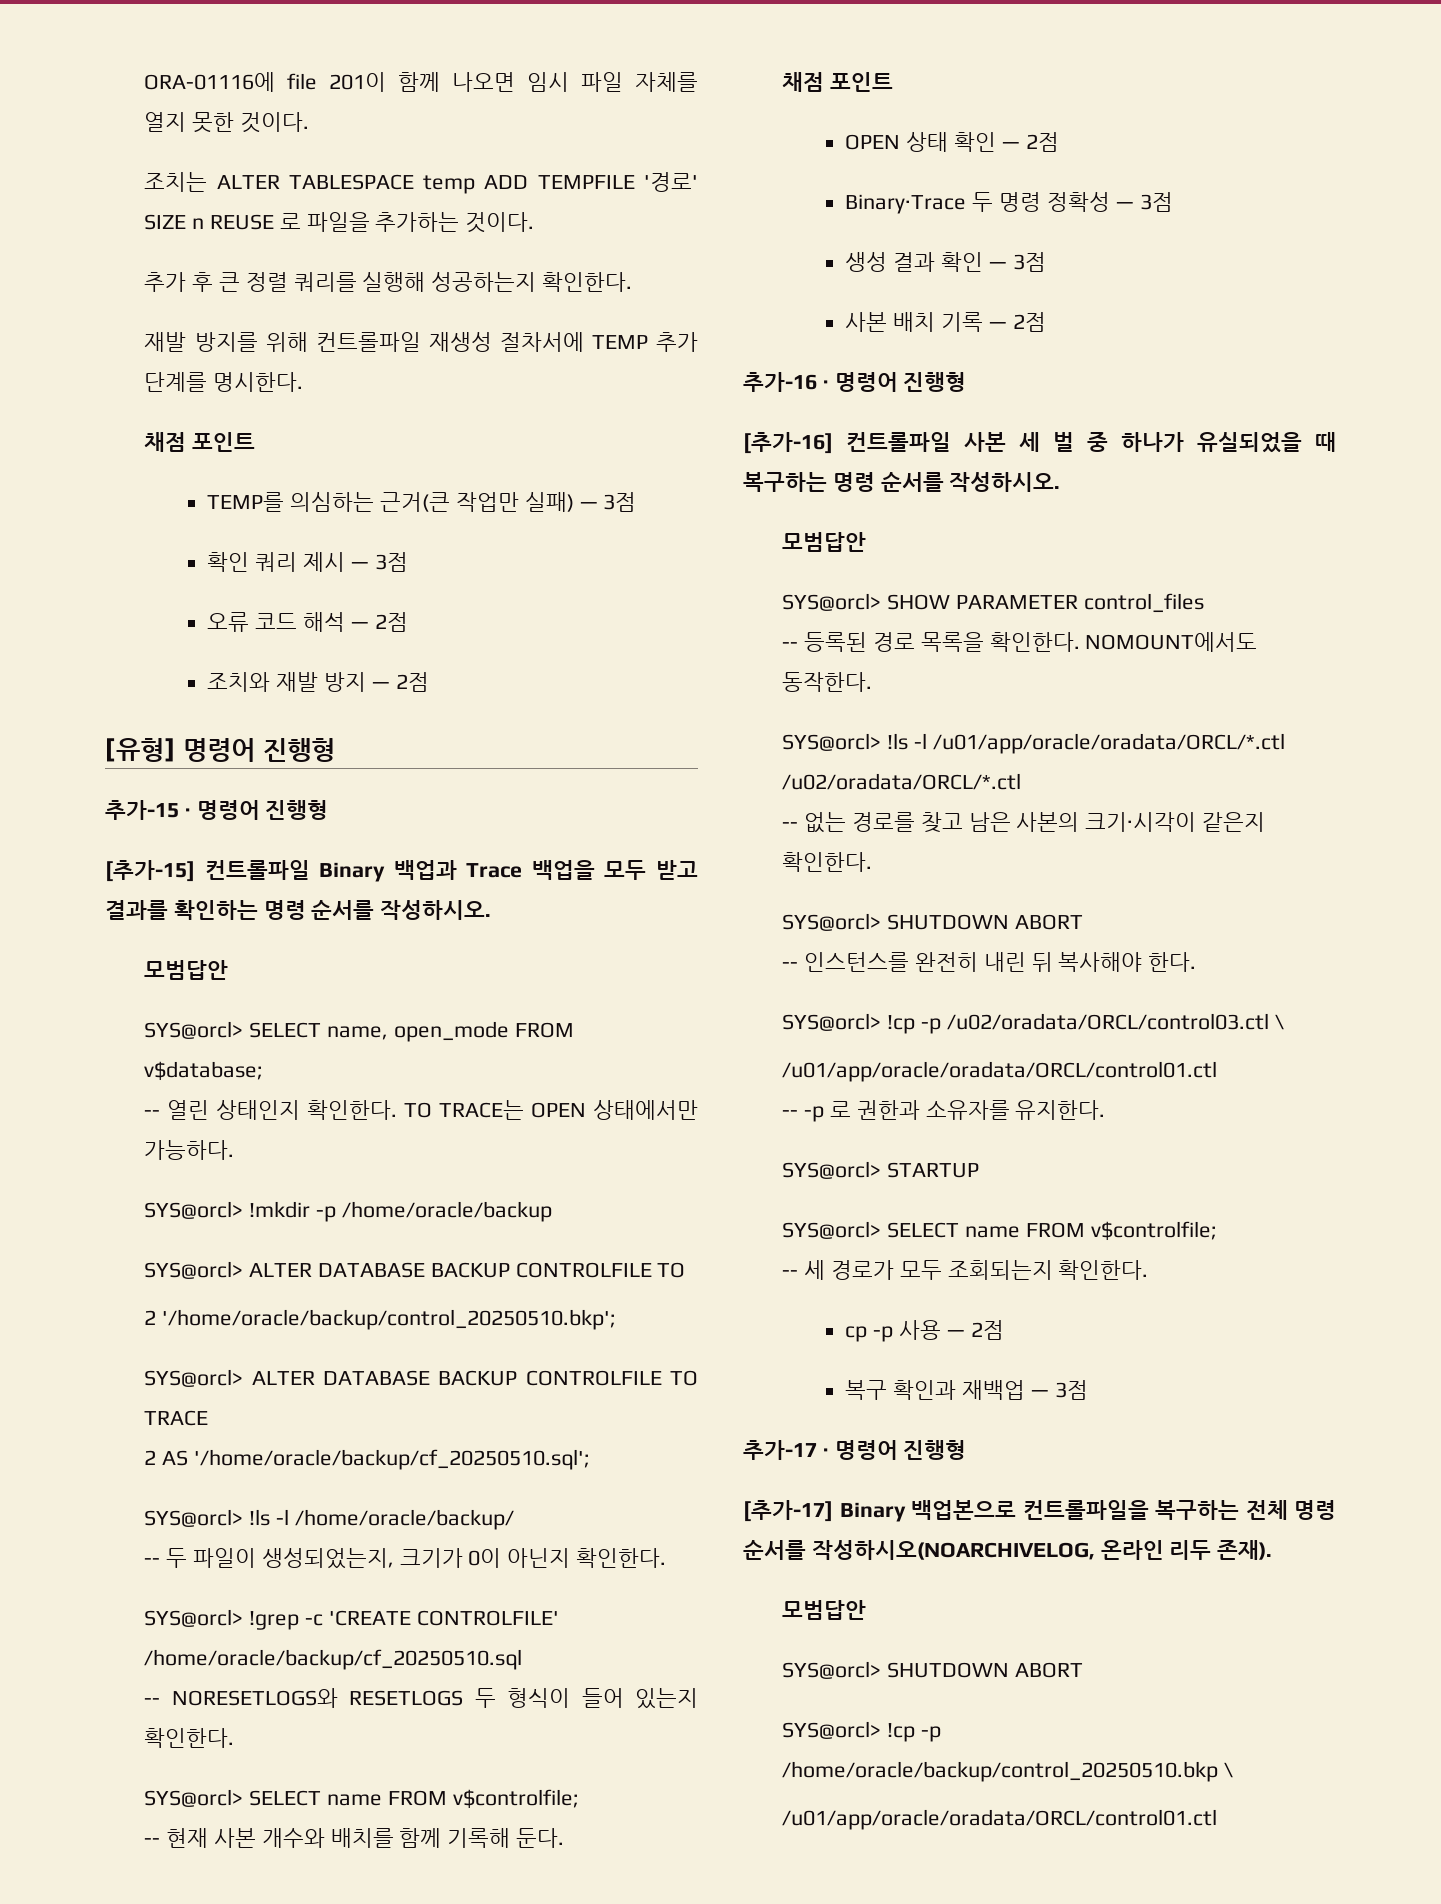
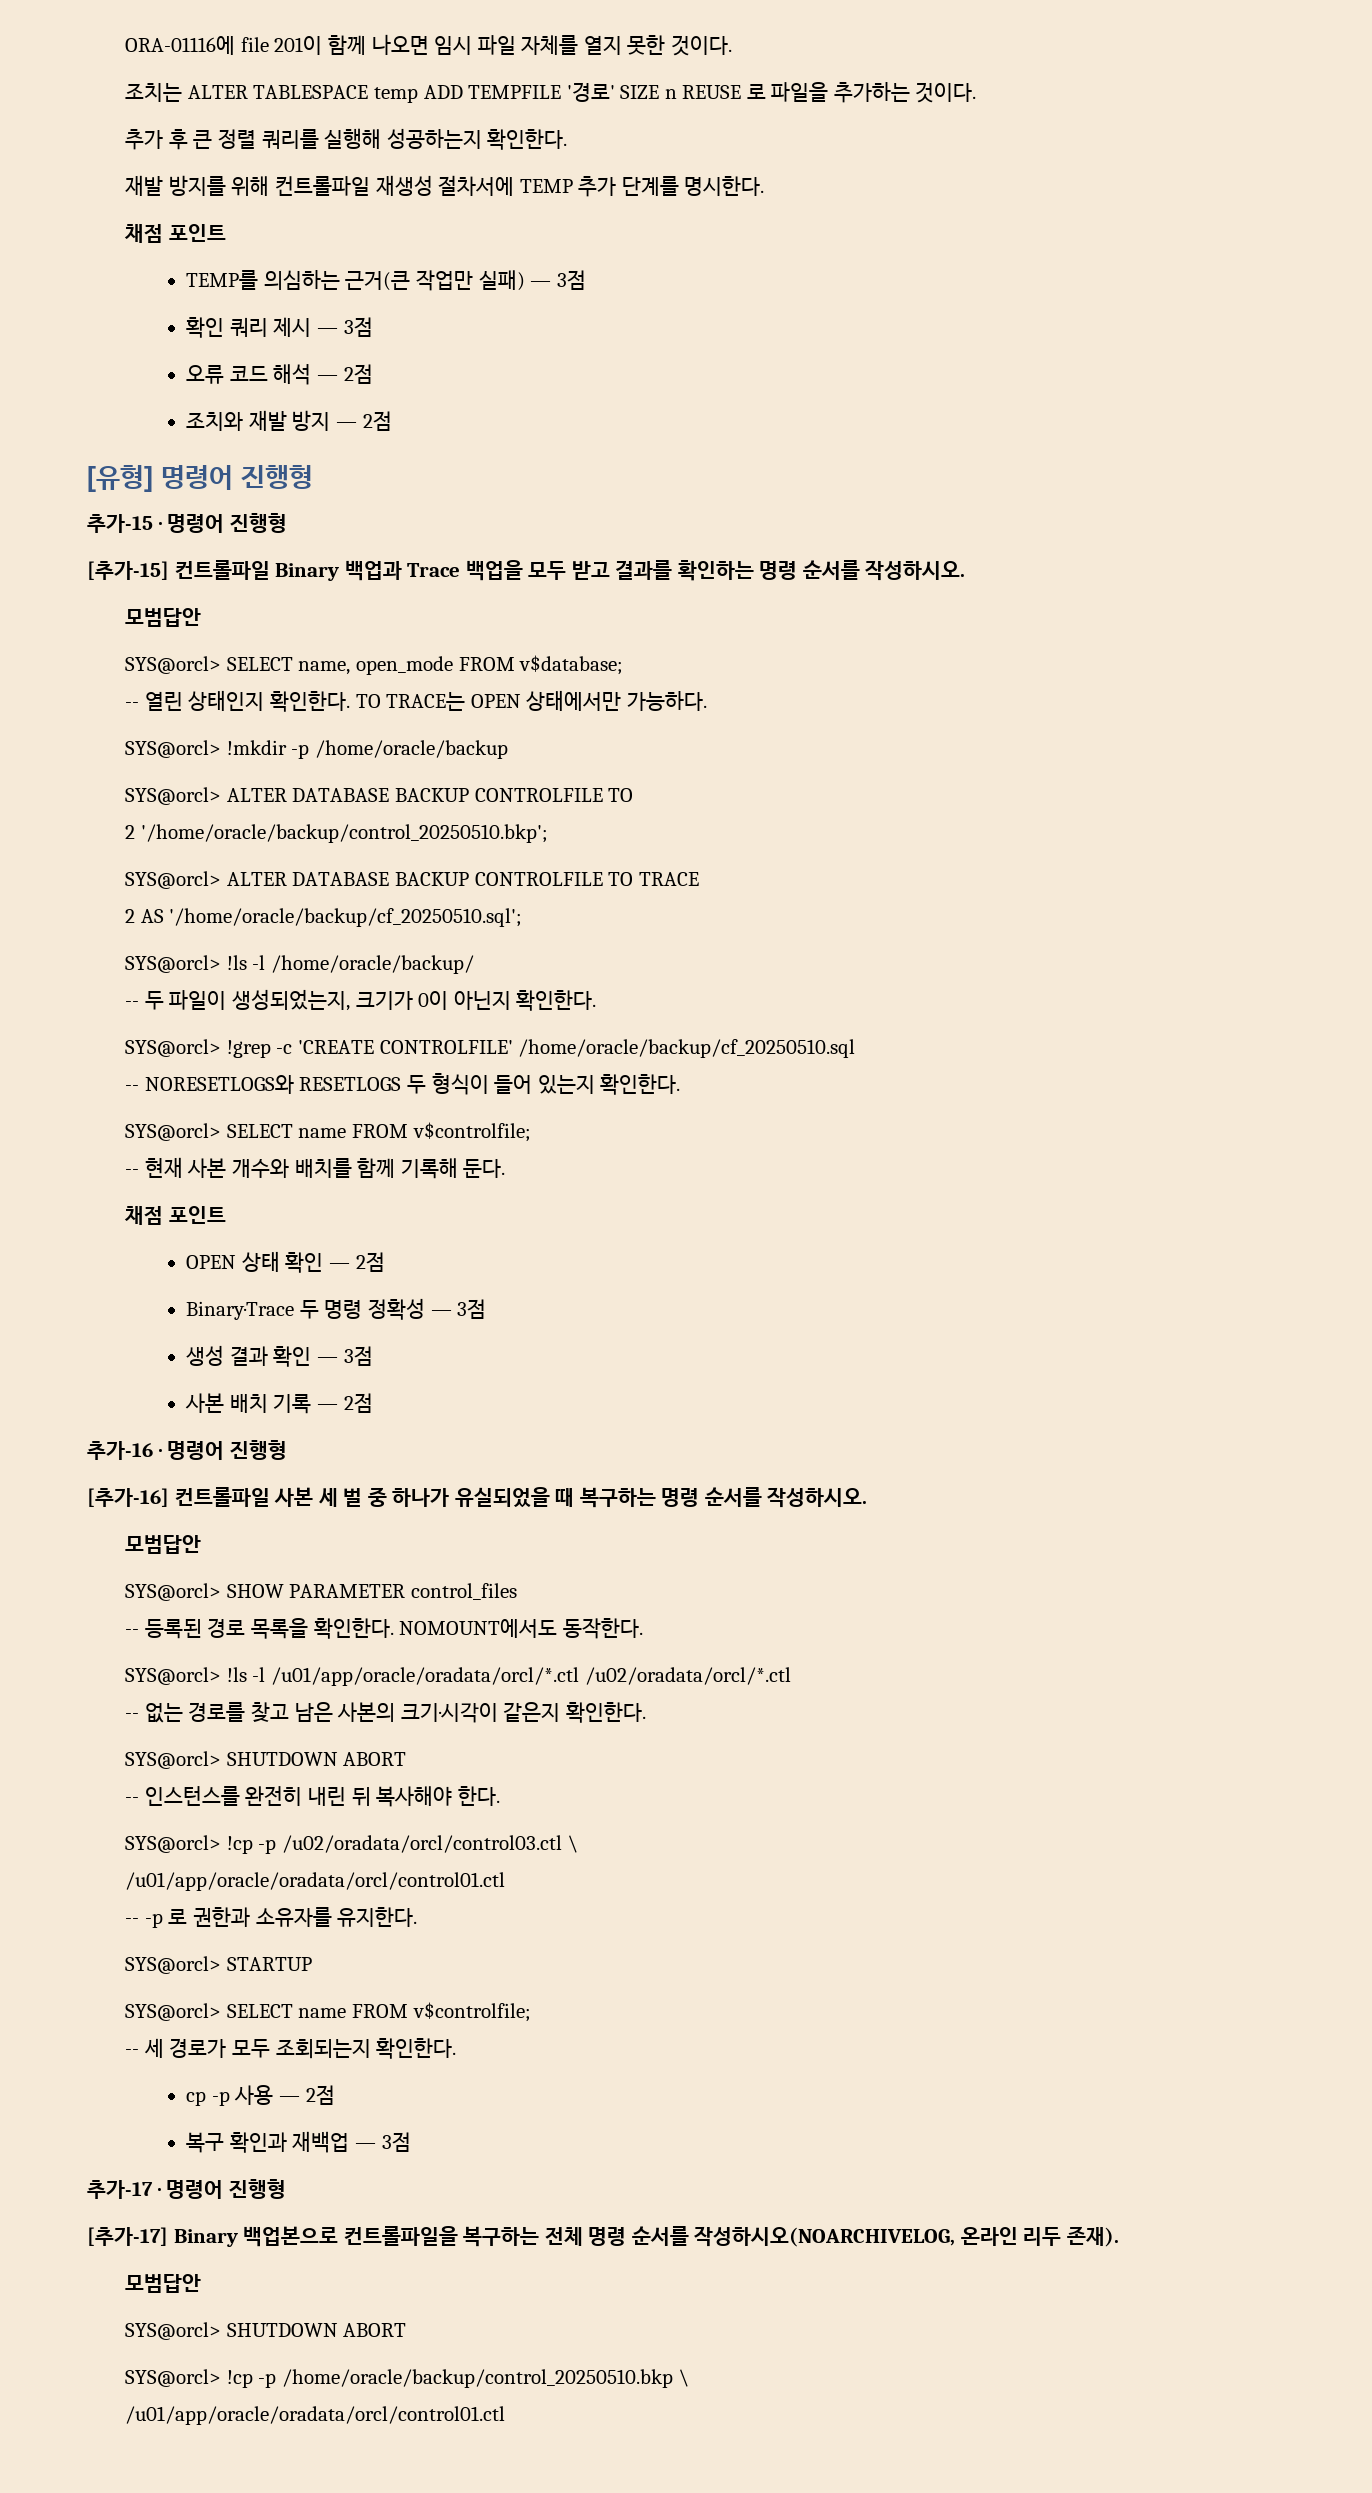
[932,733,1285,754] [782,773,1022,790] /u01/app/oracle/oradata/ORCL/*.ctl /u02/oradata/ORCL/*.ctl -> [271,1667,791,1686] /u01/app/oracle/oradata/orcl/*.ctl /u02/oradata/orcl/*.ctl
[946,1013,1284,1030] [782,1061,1218,1082] /u02/oradata/ORCL/control03.ctl \ // /u01/app/oracle/oradata/ORCL/control01.ctl -> [282,1835,578,1853] [125,1872,506,1891] /u02/oradata/orcl/control03.ctl \ // /u01/app/oracle/oradata/orcl/control01.ctl
[782,1809,1218,1830] /u01/app/oracle/oradata/ORCL/control01.ctl -> [125,2406,506,2425] /u01/app/oracle/oradata/orcl/control01.ctl

